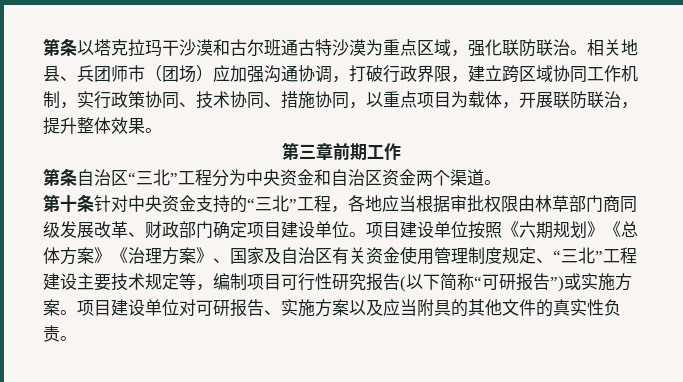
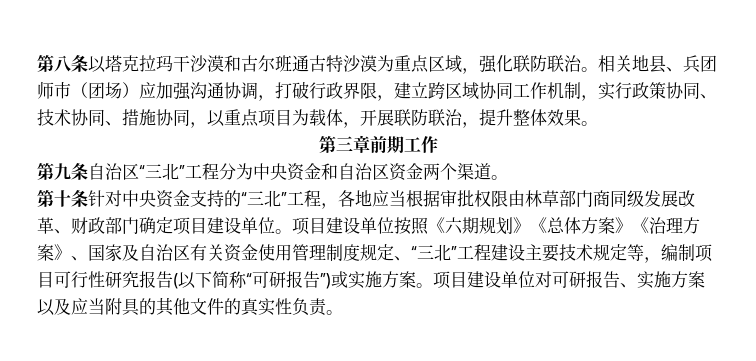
[43,38,60,56] 第 -> [37,54,71,72] 第八
(60, 177) none -> [54,163,71,180] 九

